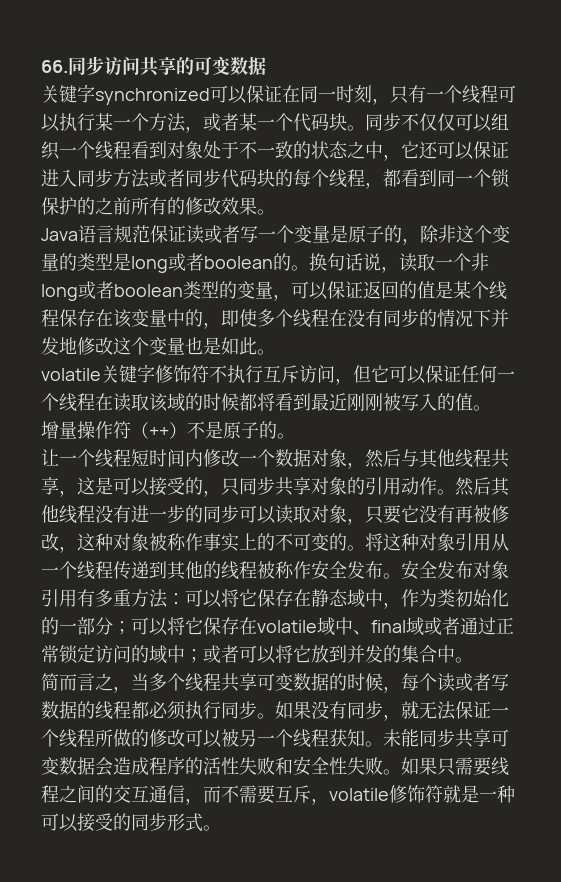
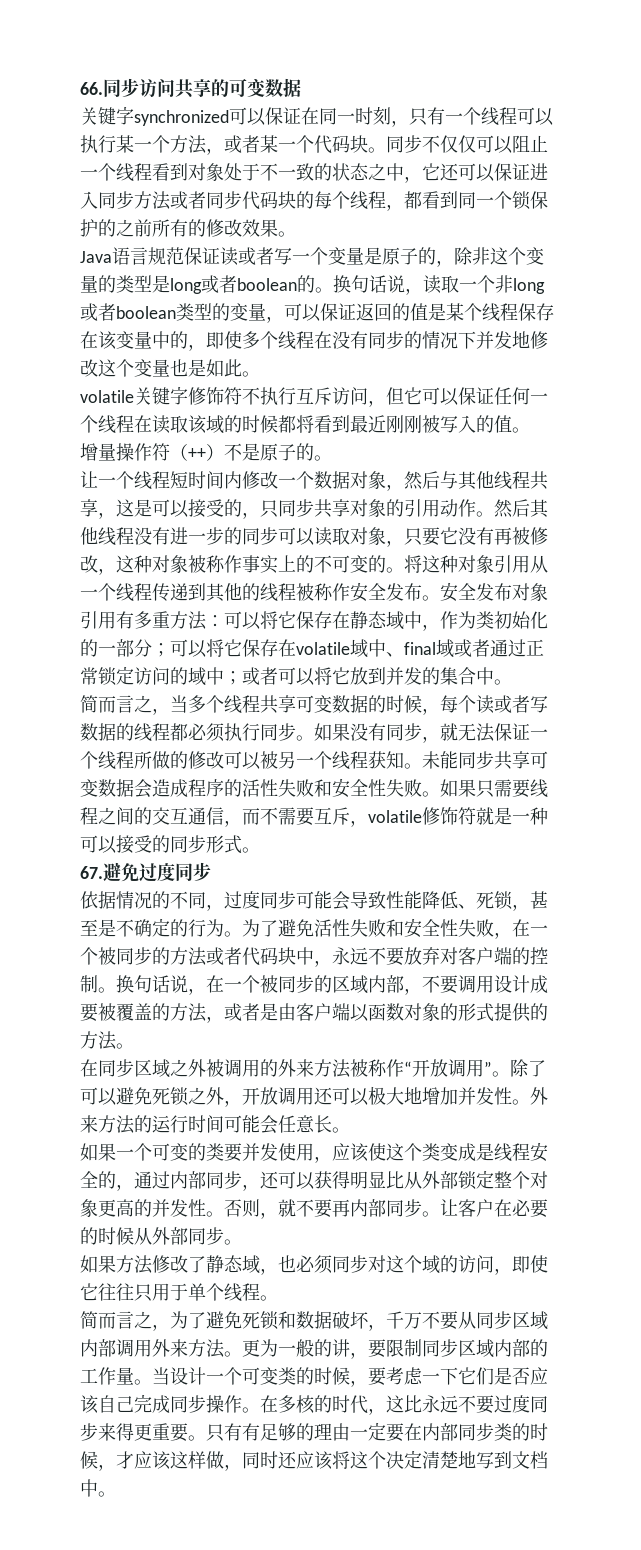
[491,113,509,130] [41,141,60,160] 组织 -> [512,135,548,153] 阻止
(221, 828) none -> [80,862,211,882] [80,891,548,911] [80,918,548,939] [80,947,548,967] [80,975,548,995] [80,1003,548,1023] [80,1031,134,1050] [80,1059,546,1078] [80,1086,548,1107] [80,1115,350,1134] [80,1142,548,1163] [80,1170,548,1191] [80,1199,548,1219] [80,1227,242,1245] [80,1255,548,1275] [80,1283,278,1302] [80,1311,548,1331] [80,1339,548,1359] [80,1367,548,1387] [80,1394,548,1415] [80,1422,548,1442] [80,1450,548,1471] [80,1479,116,1497] // 67.避免过度同步 // 依据情况的不同，过度同步可能会导致性能降低、死锁，甚至是不确定的行为。为了避免活性失败和安全性失败，在一个被同步的方法或者代码块中，永远不要放弃对客户端的控制。换句话说，在一个被同步的区域内部，不要调用设计成要被覆盖的方法，或者是由客户端以函数对象的形式提供的方法。 // 在同步区域之外被调用的外来方法被称作“开放调用”。除了可以避免死锁之外，开放调用还可以极大地增加并发性。外来方法的运行时间可能会任意长。 // 如果一个可变的类要并发使用，应该使这个类变成是线程安全的，通过内部同步，还可以获得明显比从外部锁定整个对象更高的并发性。否则，就不要再内部同步。让客户在必要的时候从外部同步。 // 如果方法修改了静态域，也必须同步对这个域的访问，即使它往往只用于单个线程。 // 简而言之，为了避免死锁和数据破坏，千万不要从同步区域内部调用外来方法。更为一般的讲，要限制同步区域内部的工作量。当设计一个可变类的时候，要考虑一下它们是否应该自己完成同步操作。在多核的时代，这比永远不要过度同步来得更重要。只有有足够的理由一定要在内部同步类的时候，才应该这样做，同时还应该将这个决定清楚地写到文档中。

